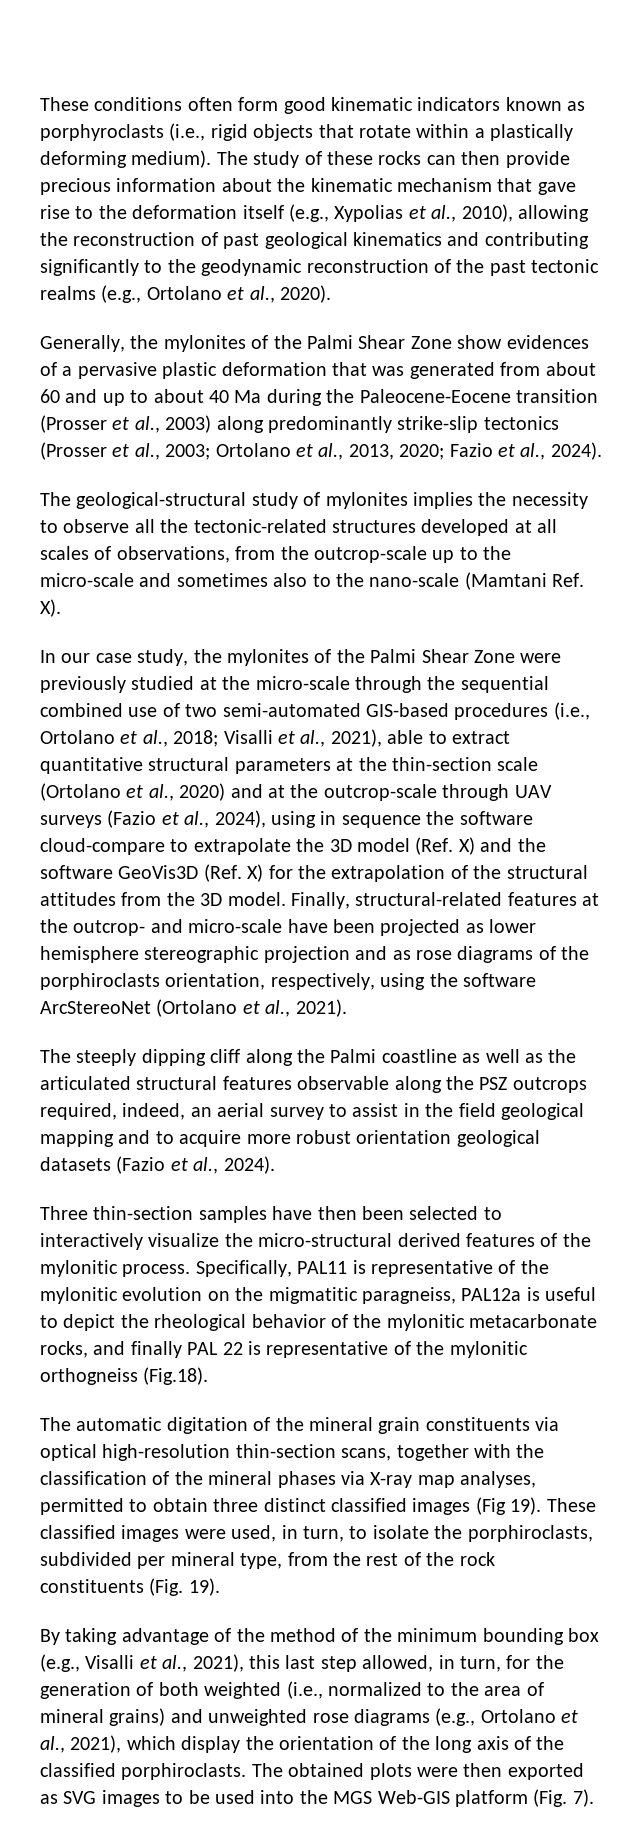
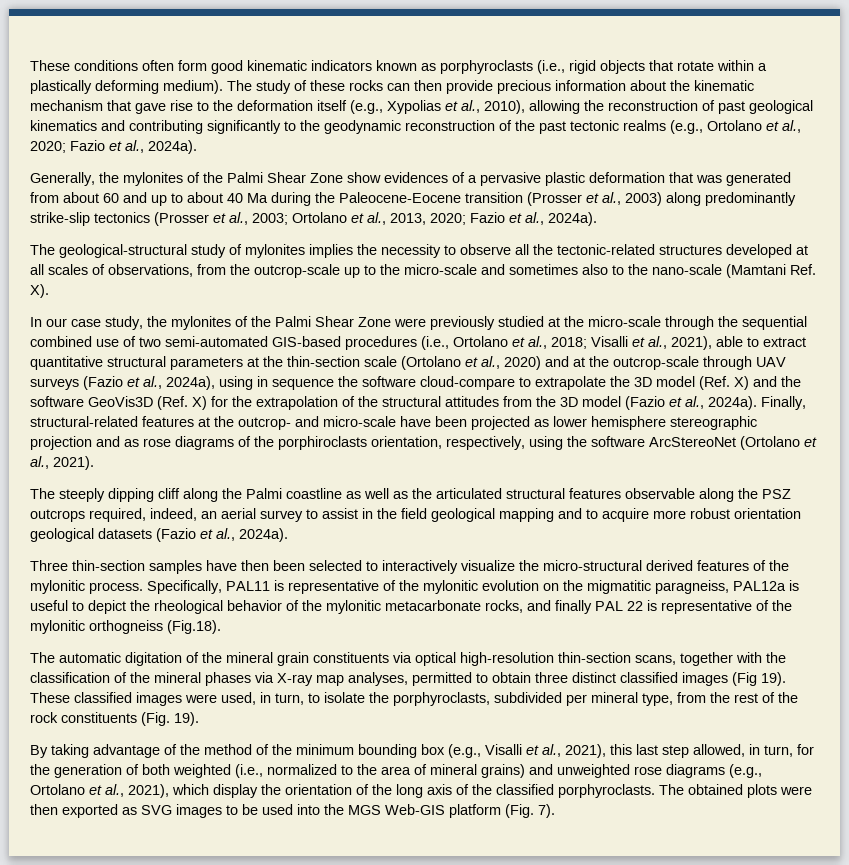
[280,285,331,303] 2020). -> [30,140,197,154] 2020; Fazio et al., 2024a).
[550,442,602,460] 2024). -> [548,212,597,226] 2024a).
[214,810,266,828] 2024), -> [166,376,215,390] 2024a),
[227,892,286,906] model. -> [582,396,757,410] model (Fazio et al., 2024a).
[223,1156,275,1174] 2024). -> [239,528,288,542] 2024a).
[467,1525,593,1542] porphiroclasts, -> [393,692,490,706] porphyroclasts,
[121,1763,247,1780] porphiroclasts. -> [558,784,655,798] porphyroclasts.

